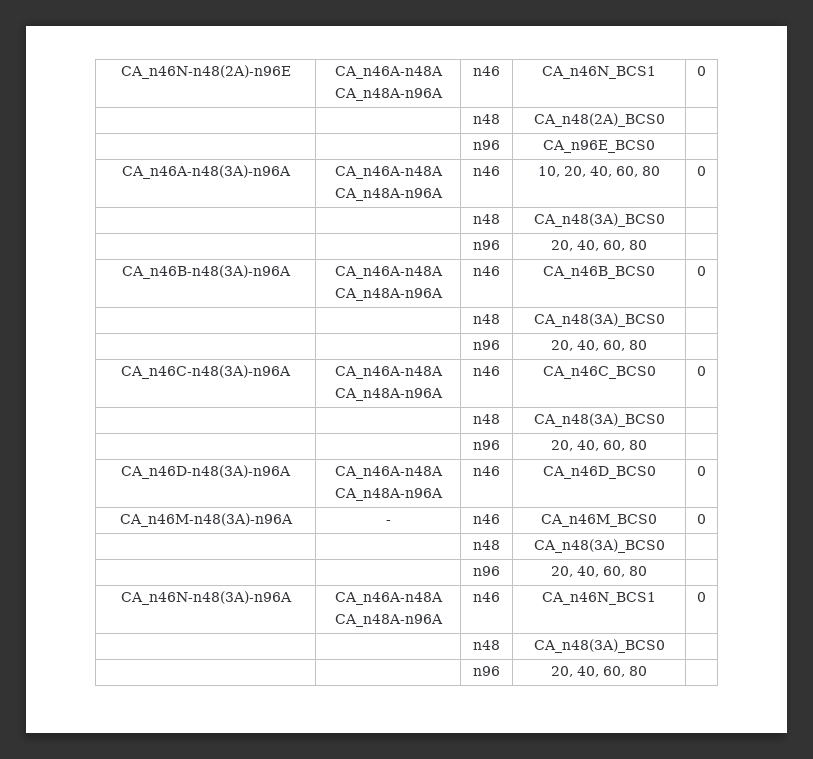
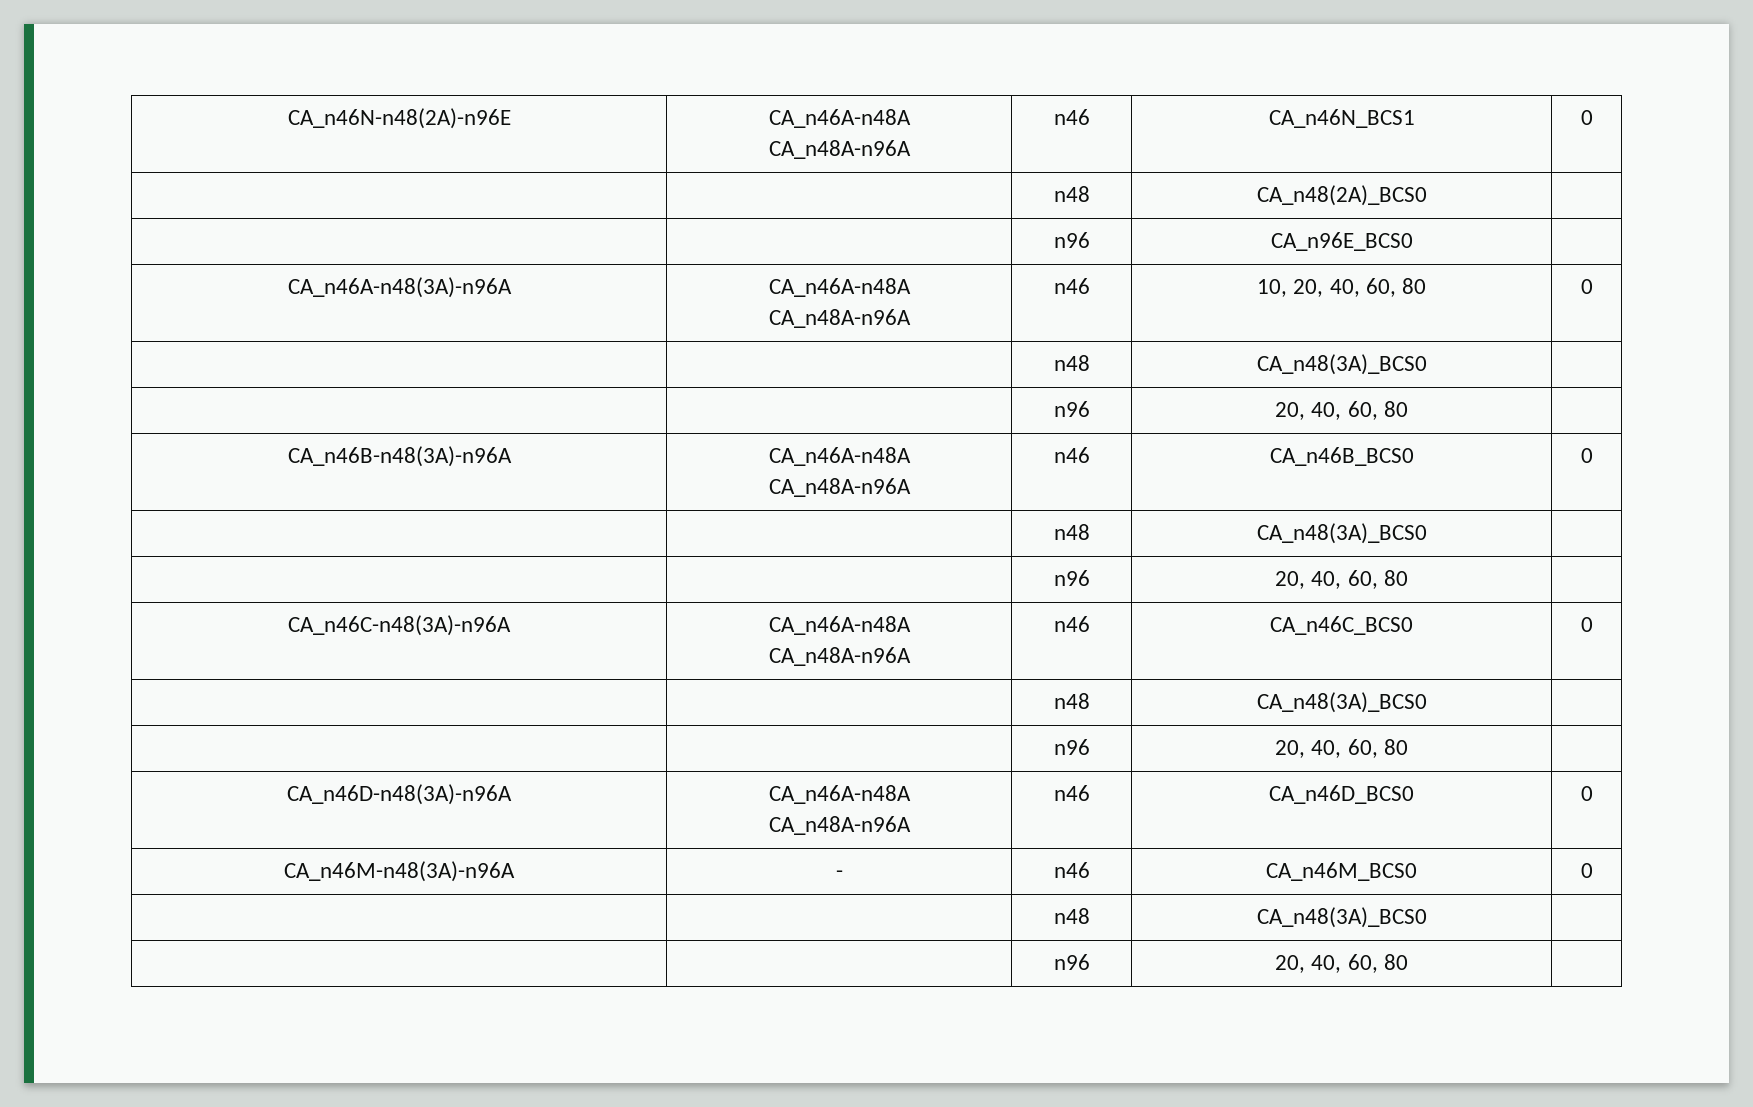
[120,591,292,605] [334,592,443,605] [334,614,443,627] [473,592,500,602] [542,592,656,605] [697,592,706,602] [473,640,500,650] [533,639,665,653] [473,666,500,676] [551,666,647,677] // CA_n46N-n48(3A)-n96A | CA_n46A-n48A // CA_n48A-n96A | n46 | CA_n46N_BCS1 | 0 // | | n48 | CA_n48(3A)_BCS0 | // | | n96 | 20, 40, 60, 80 | -> (1408, 962) none

